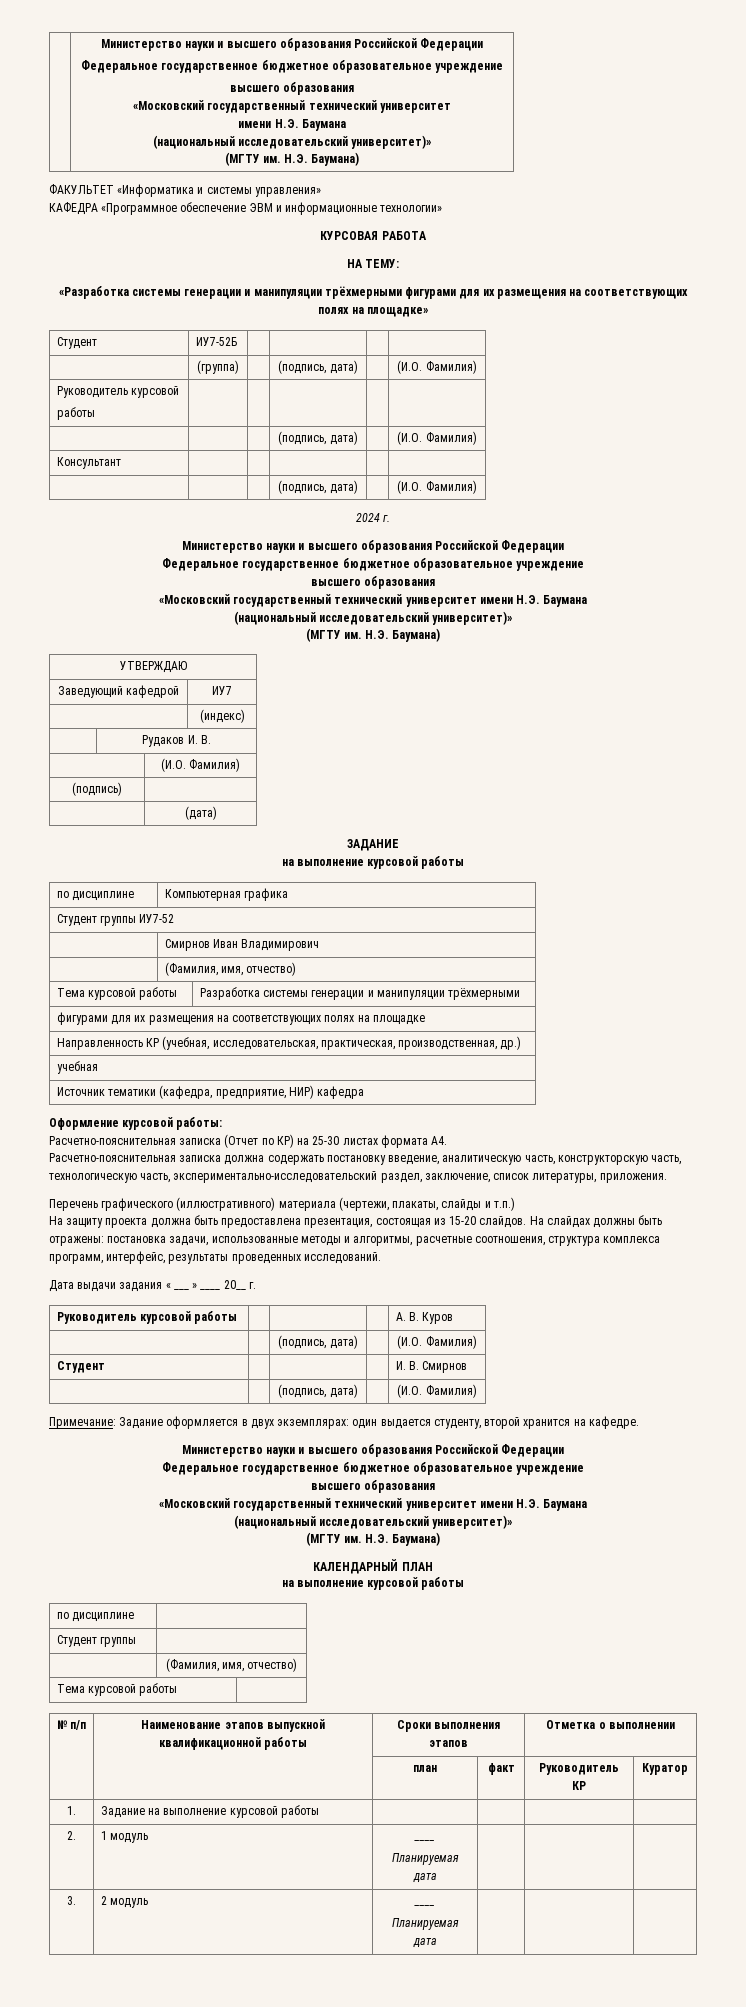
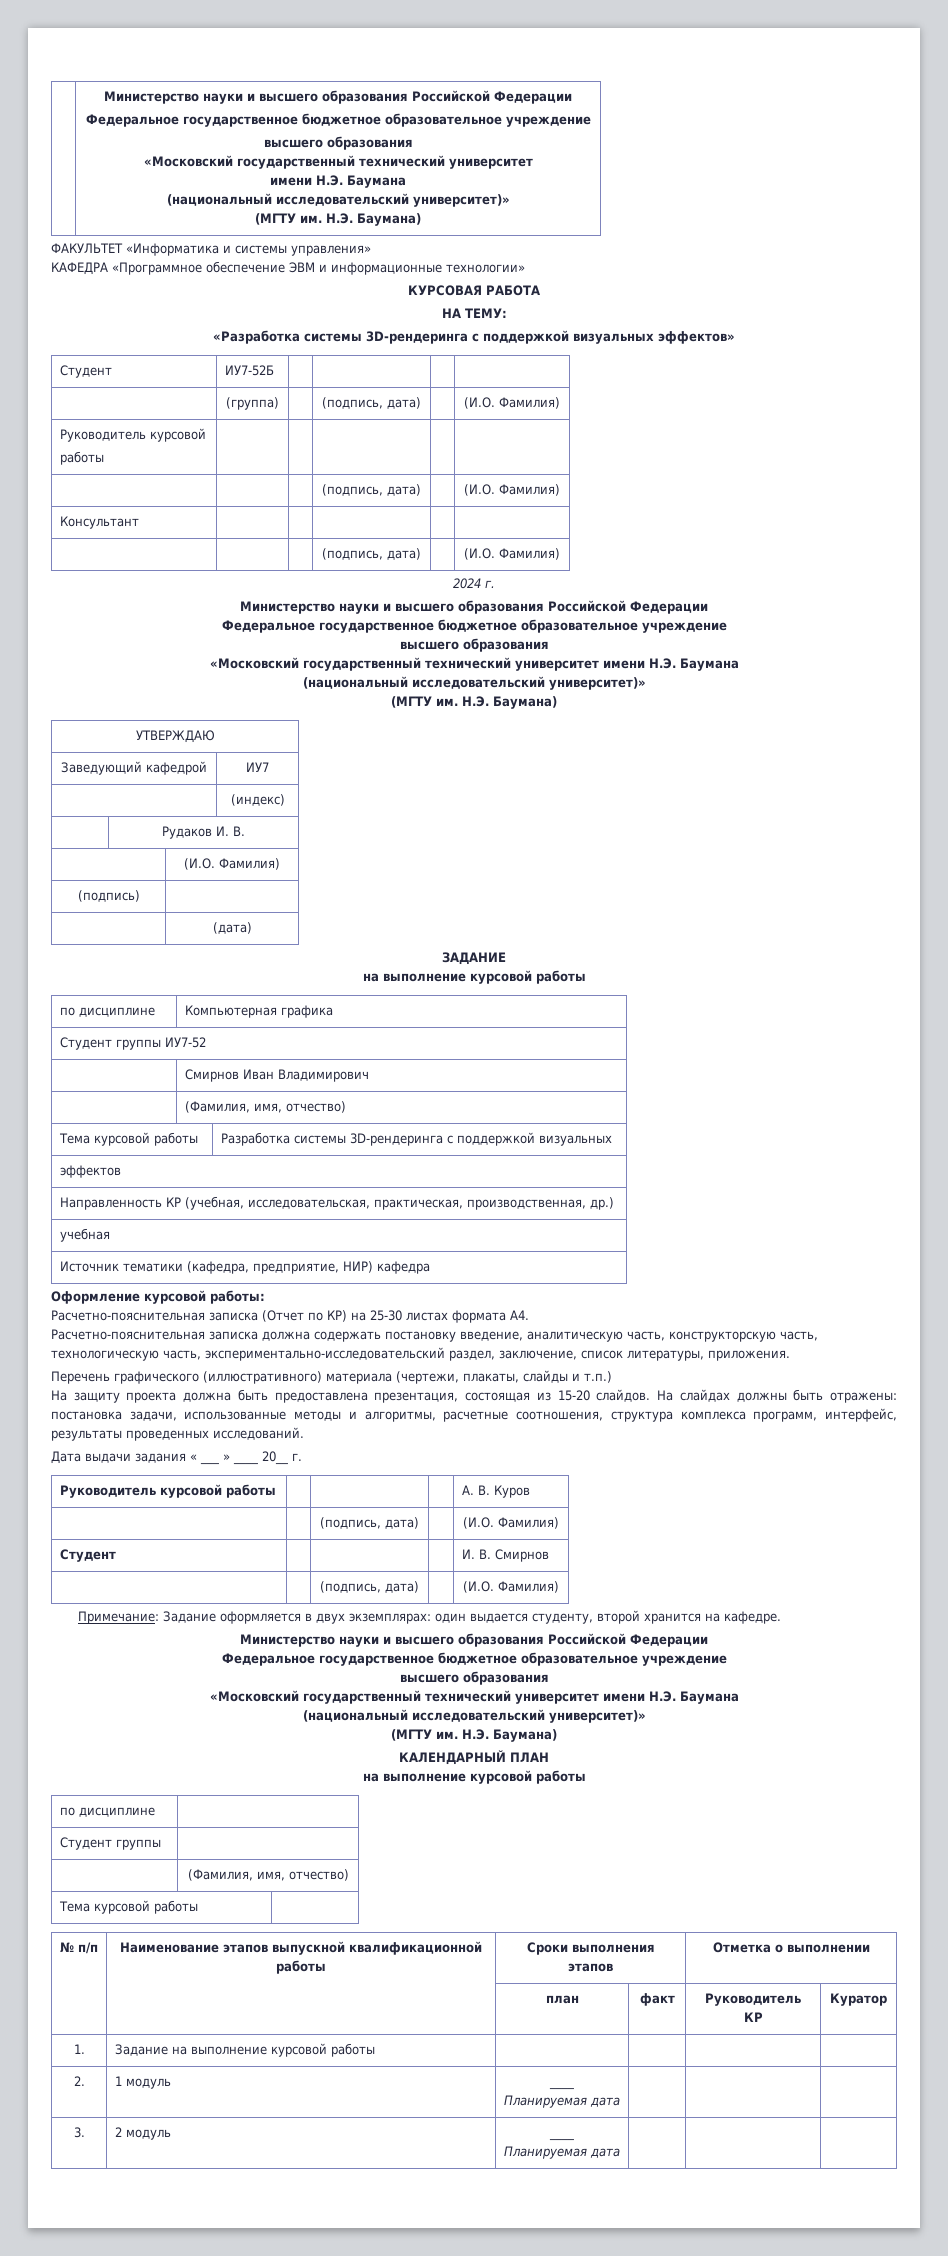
[184,286,689,299] [318,307,428,317] генерации и манипуляции трёхмерными фигурами для их размещения на соответствующих полях на площадке» -> [366,330,735,344] 3D-рендеринга с поддержкой визуальных эффектов»
[311,988,521,1000] [56,1012,425,1025] генерации и манипуляции трёхмерными // фигурами для их размещения на соответствующих полях на площадке -> [349,1132,612,1146] [59,1165,121,1178] 3D-рендеринга с поддержкой визуальных // эффектов

